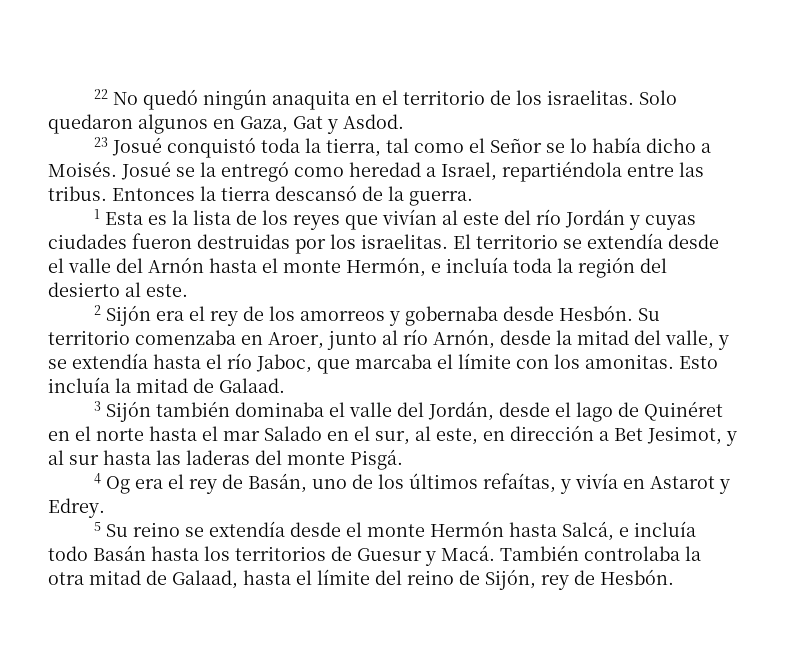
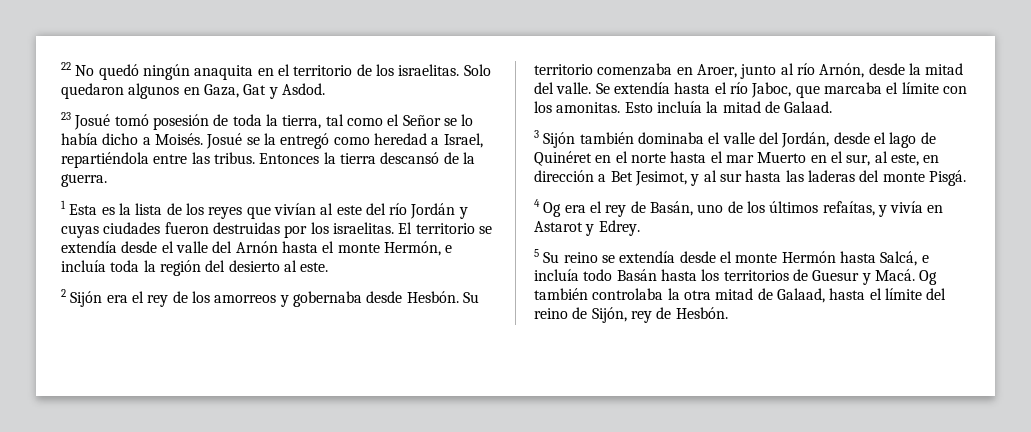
[167,137,257,158] conquistó -> [114,114,229,130] tomó posesión de
[665,330,729,350] [48,359,67,369] valle, y se -> [556,82,610,94] valle. Se
[264,426,322,441] Salado -> [757,152,807,163] Muerto
[500,545,579,561] También -> [919,270,938,285] [534,288,588,300] Og también

